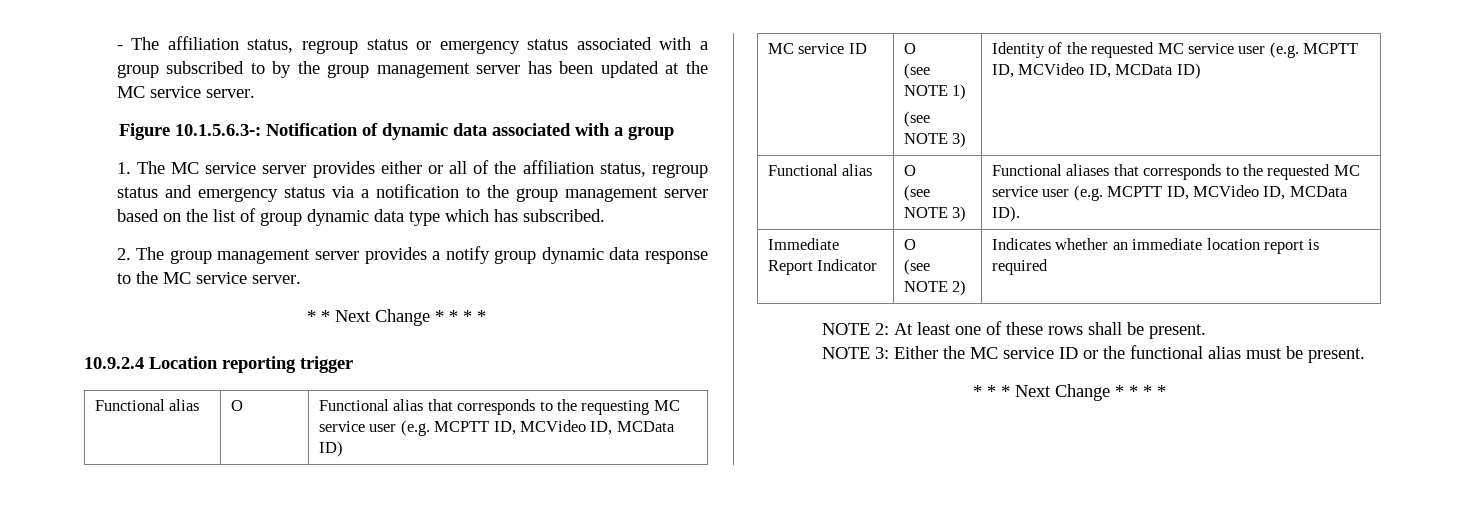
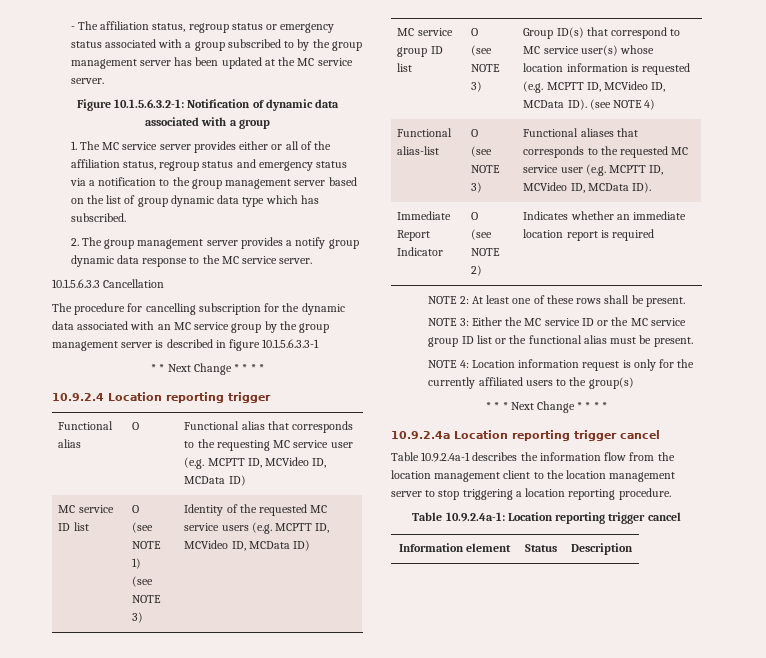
[174,124,261,136] 10.1.5.6.3-: -> [114,99,185,108] 10.1.5.6.3.2-1:
(301, 279) none -> [52,279,165,288] [52,303,345,315] [52,321,330,333] [52,339,320,351] // 10.1.5.6.3.3 Cancellation // The procedure for cancelling subscription for the dynamic data associated with an MC service group by the group management server is described in figure 10.1.5.6.3.3-1
(867, 48) none -> [73,522,89,531] list
[1238,42,1359,58] [991,63,1201,79] [767,164,873,176] user (e.g. MCPTT ID, MCVideo ID, MCData ID) // Functional alias -> [221,522,330,534] [184,540,311,551] [397,28,453,36] [397,46,443,57] [397,63,413,72] [471,28,479,36] [471,45,493,56] [471,64,501,72] [471,81,483,92] [523,27,681,39] [523,45,655,56] [523,63,691,75] [523,81,666,93] [523,99,656,110] [397,128,453,137] [397,146,440,155] users (e.g. MCPTT ID, MCVideo ID, MCData ID) // MC service group ID list | O // (see NOTE 3) | Group ID(s) that correspond to MC service user(s) whose location information is requested (e.g. MCPTT ID, MCVideo ID, MCData ID). (see NOTE 4) // Functional alias-list
(1126, 352) none -> [630,318,686,326] [428,335,527,347] MC service group ID list or the
(1366, 355) none -> [428,359,695,371] [428,377,634,389] // NOTE 4: Location information request is only for the currently affiliated users to the group(s)
(1166, 391) none -> [391,430,660,441] [391,452,675,462] [391,470,676,482] [391,488,671,500] [412,512,681,524] [398,543,512,552] [524,544,557,552] [570,543,633,555] // 10.9.2.4a Location reporting trigger cancel // Table 10.9.2.4a-1 describes the information flow from the location management client to the location management server to stop triggering a location reporting procedure. // Table 10.9.2.4a-1: Location reporting trigger cancel // Information element | Status | Description

